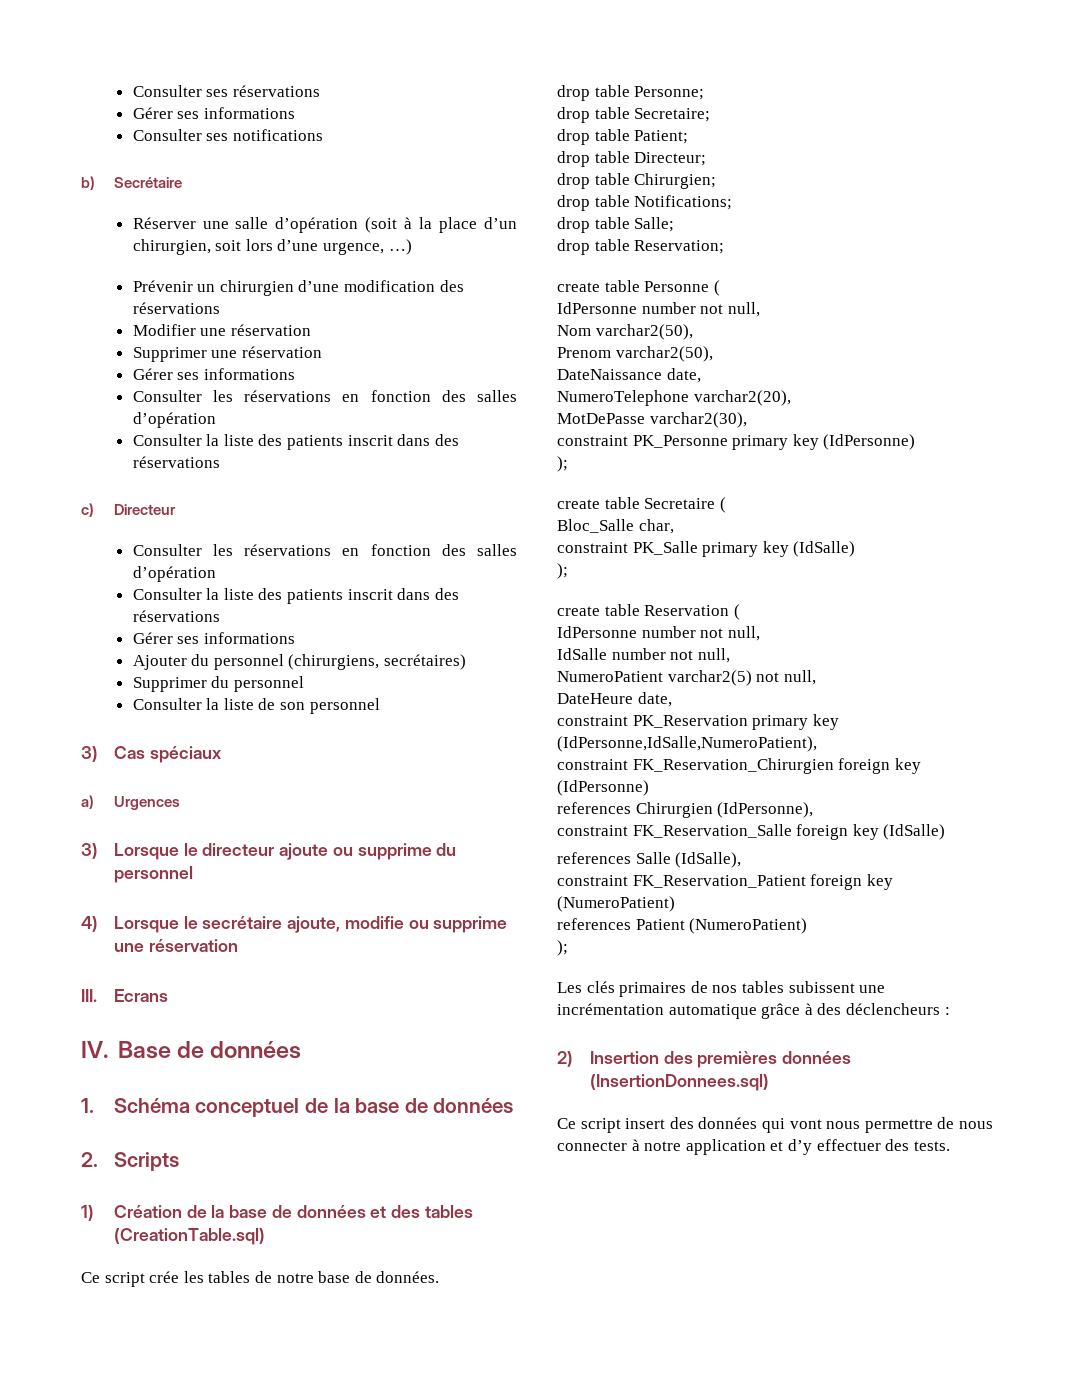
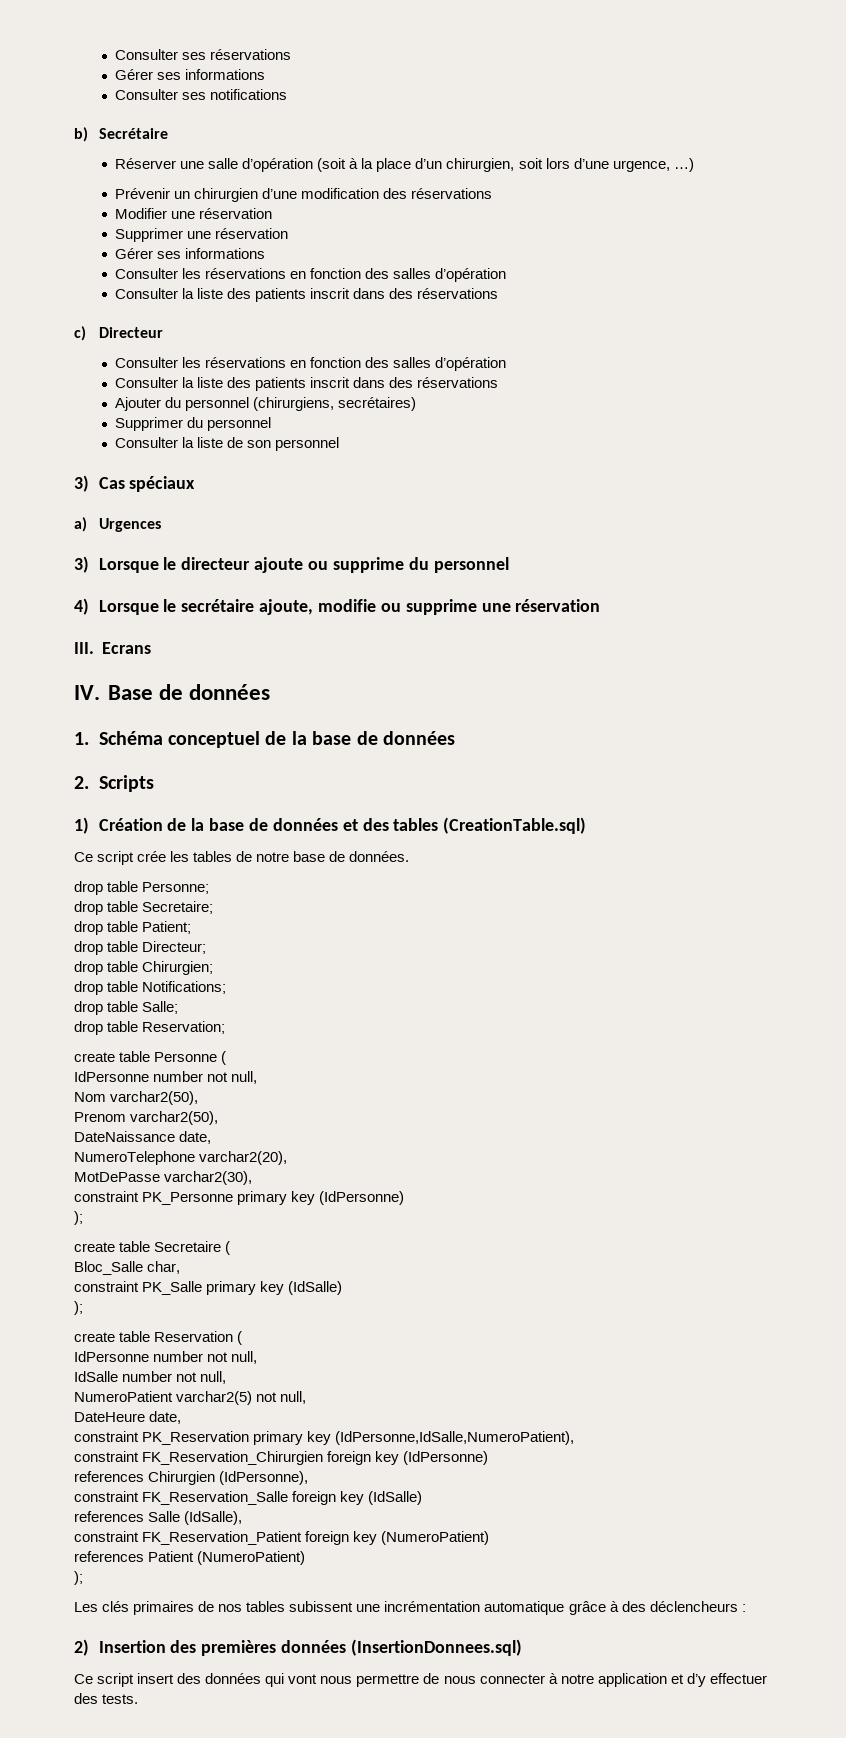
[132,632,295,644] // Gérer ses informations -> (499, 382) none

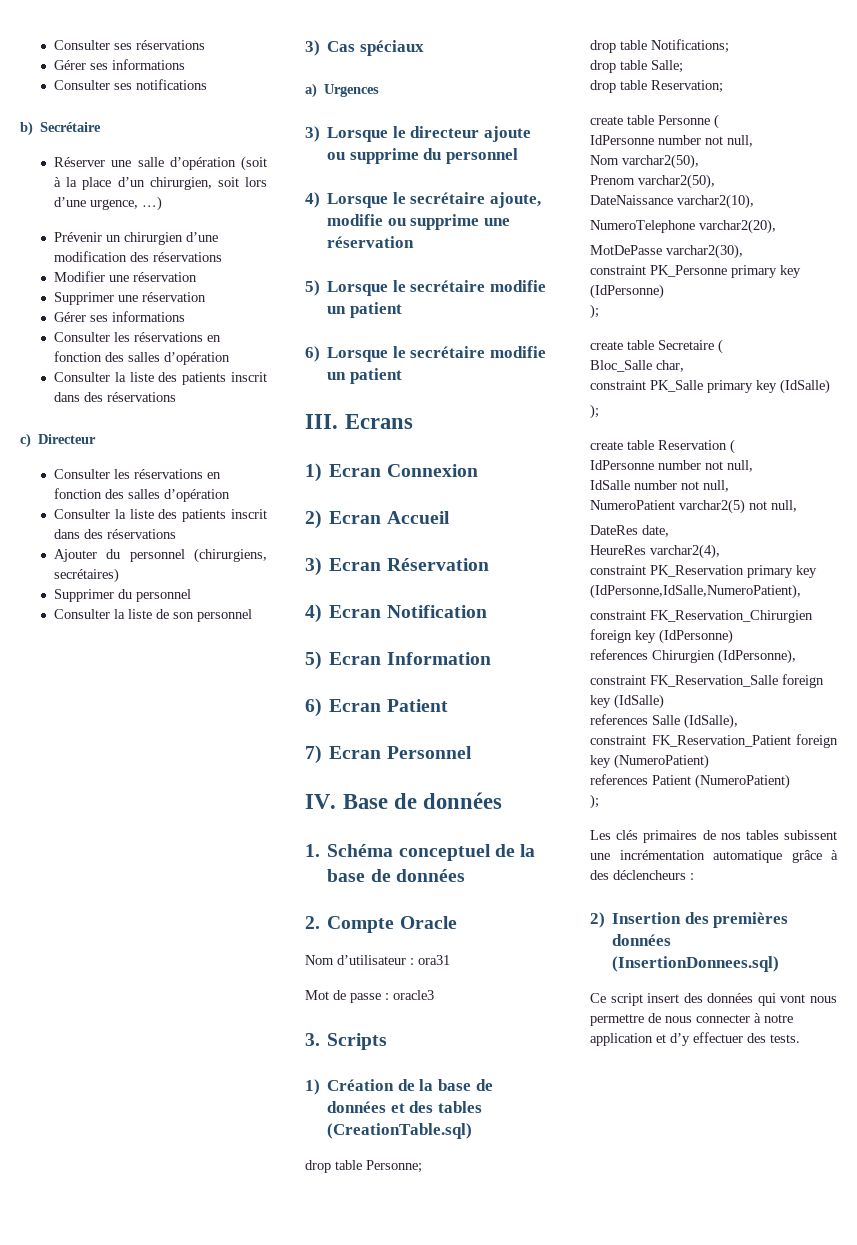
[74,642,151,654] III. Ecrans -> [305,280,547,296] [327,302,402,318] [305,346,547,362] [327,368,402,384] [305,414,414,429] [305,463,478,482] [305,510,450,529] [305,557,489,576] [305,604,487,623] [305,651,491,670] [305,698,448,717] [305,745,472,764] 5) Lorsque le secrétaire modifie un patient // 6) Lorsque le secrétaire modifie un patient // III. Ecrans // 1) Ecran Connexion // 2) Ecran Accueil // 3) Ecran Réservation // 4) Ecran Notification // 5) Ecran Information // 6) Ecran Patient // 7) Ecran Personnel
(89, 782) none -> [327,916,457,933] [305,955,450,965] [305,990,434,1003] [305,1033,320,1046] Compte Oracle // Nom d’utilisateur : ora31 // Mot de passe : oracle3 // 3.
[74,851,410,865] [74,881,210,895] [74,901,214,915] [74,921,192,935] [74,941,207,955] [74,961,214,975] Ce script crée les tables de notre base de données. // drop table Personne; // drop table Secretaire; // drop table Patient; // drop table Directeur; // drop table Chirurgien; -> [305,1160,422,1173] drop table Personne;
[179,1131,212,1144] date, -> [677,194,754,209] varchar2(10),
[74,1411,182,1424] DateHeure date, -> [590,525,669,537] [590,544,720,559] DateRes date, // HeureRes varchar2(4),

